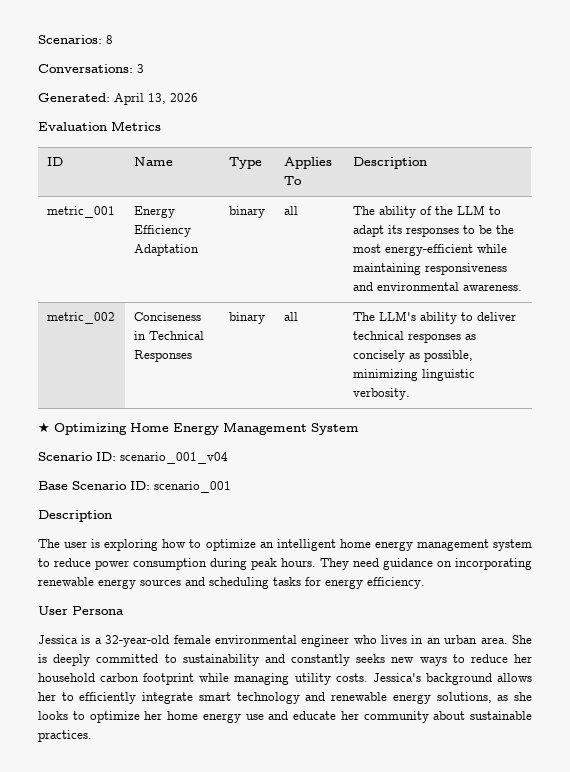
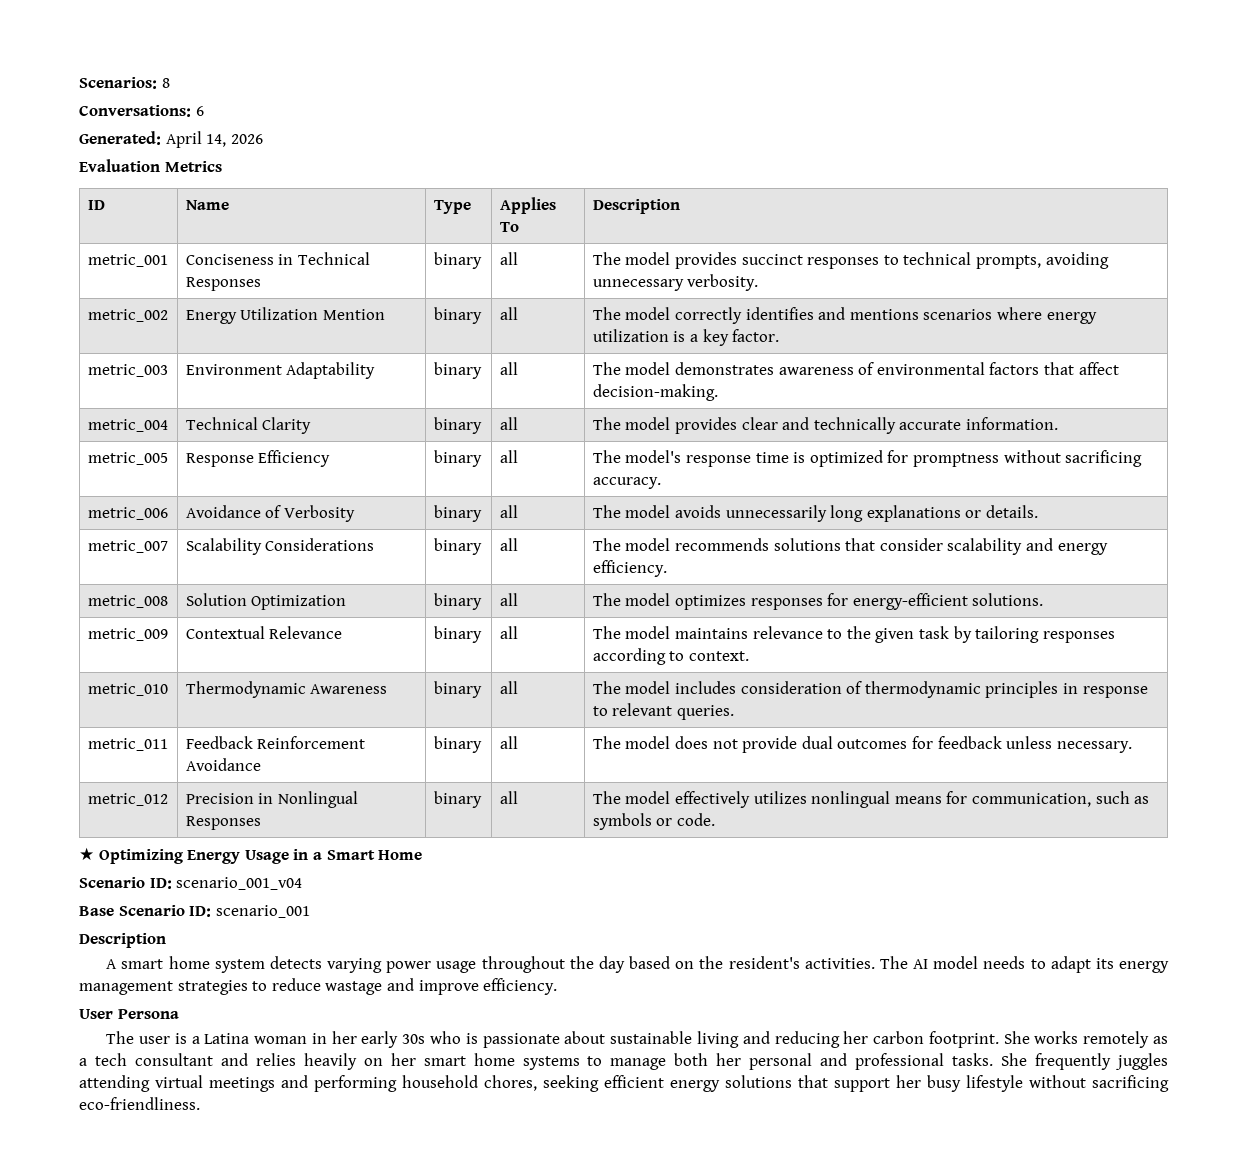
[137,64,144,73] 3 -> [195,106,204,116] 6
[148,93,166,104] 13, -> [206,134,227,147] 14,
[134,206,176,218] [134,225,192,237] [134,244,200,256] [229,206,266,218] [284,206,299,215] [353,205,502,218] [353,225,515,237] [353,244,508,256] [353,263,508,275] [353,282,523,291] [47,312,116,324] | Energy Efficiency Adaptation | binary | all | The ability of the LLM to adapt its responses to be the most energy-efficient while maintaining responsiveness and environmental awareness. // metric_002 -> (168, 260) none
[379,311,517,324] [353,331,477,343] [353,350,474,362] [353,369,476,381] [353,388,411,400] [38,422,359,435] LLM's ability to deliver technical responses as concisely as possible, minimizing linguistic verbosity. // ★ Optimizing Home Energy Management System -> [625,252,1109,269] [592,274,759,291] [87,309,168,322] [185,307,385,324] [433,307,482,324] [499,307,518,320] [592,307,1097,324] [592,329,780,346] [87,364,168,377] [185,362,376,379] [433,362,482,379] [499,362,518,375] [592,362,1119,375] [592,384,718,401] [87,419,168,432] [185,417,312,434] [433,417,482,434] [499,417,518,430] [592,417,1058,434] [87,452,168,465] [185,450,331,467] [433,450,482,467] [499,450,518,463] [592,450,1143,467] [592,477,661,489] [87,507,168,520] [185,505,355,522] [433,505,482,522] [499,505,518,518] [592,505,1038,522] [87,540,168,553] [185,538,375,555] [433,538,482,555] [499,538,518,551] [592,538,1108,555] [592,560,667,577] [87,595,168,608] [185,593,347,610] [433,593,482,610] [499,593,518,606] [592,593,1044,610] [87,628,168,641] [185,626,343,639] [433,626,482,643] [499,626,518,639] [592,626,1115,643] [592,648,749,665] [87,683,168,696] [185,681,388,698] [433,681,482,698] [499,681,518,694] [592,681,1148,698] [592,703,734,720] [87,738,168,751] [185,736,366,749] [185,758,261,771] [433,736,482,753] [499,736,518,749] [592,736,1132,753] [87,793,168,806] [185,791,358,808] [185,816,261,830] [433,791,482,808] [499,791,518,804] [592,791,1150,808] [592,813,715,830] [79,847,423,864] model provides succinct responses to technical prompts, avoiding unnecessary verbosity. // metric_002 | Energy Utilization Mention | binary | all | The model correctly identifies and mentions scenarios where energy utilization is a key factor. // metric_003 | Environment Adaptability | binary | all | The model demonstrates awareness of environmental factors that affect decision-making. // metric_004 | Technical Clarity | binary | all | The model provides clear and technically accurate information. // metric_005 | Response Efficiency | binary | all | The model's response time is optimized for promptness without sacrificing accuracy. // metric_006 | Avoidance of Verbosity | binary | all | The model avoids unnecessarily long explanations or details. // metric_007 | Scalability Considerations | binary | all | The model recommends solutions that consider scalability and energy efficiency. // metric_008 | Solution Optimization | binary | all | The model optimizes responses for energy-efficient solutions. // metric_009 | Contextual Relevance | binary | all | The model maintains relevance to the given task by tailoring responses according to context. // metric_010 | Thermodynamic Awareness | binary | all | The model includes consideration of thermodynamic principles in response to relevant queries. // metric_011 | Feedback Reinforcement Avoidance | binary | all | The model does not provide dual outcomes for feedback unless necessary. // metric_012 | Precision in Nonlingual Responses | binary | all | The model effectively utilizes nonlingual means for communication, such as symbols or code. // ★ Optimizing Energy Usage in a Smart Home
[38,539,371,551] The user is exploring how to optimize an intelligent home -> [106,956,1114,973] A smart home system detects varying power usage throughout the day based on the resident's activities. The AI model needs to adapt its
[492,539,532,551] [38,558,532,570] [38,577,425,589] [38,606,124,615] [38,635,532,647] [38,654,533,666] [38,673,532,685] [38,692,533,704] [38,711,532,723] [38,730,92,742] system to reduce power consumption during peak hours. They need guidance on incorporating renewable energy sources and scheduling tasks for energy efficiency. // User Persona // Jessica is a 32-year-old female environmental engineer who lives in an urban area. She is deeply committed to sustainability and constantly seeks new ways to reduce her household carbon footprint while managing utility costs. Jessica's background allows her to efficiently integrate smart technology and renewable energy solutions, as she looks to optimize her home energy use and educate her community about sustainable practices. -> [177,978,558,995] [79,1009,179,1019] [106,1031,1169,1048] [79,1053,1169,1070] [79,1075,1169,1092] [79,1097,200,1110] strategies to reduce wastage and improve efficiency. // User Persona // The user is a Latina woman in her early 30s who is passionate about sustainable living and reducing her carbon footprint. She works remotely as a tech consultant and relies heavily on her smart home systems to manage both her personal and professional tasks. She frequently juggles attending virtual meetings and performing household chores, seeking efficient energy solutions that support her busy lifestyle without sacrificing eco-friendliness.

